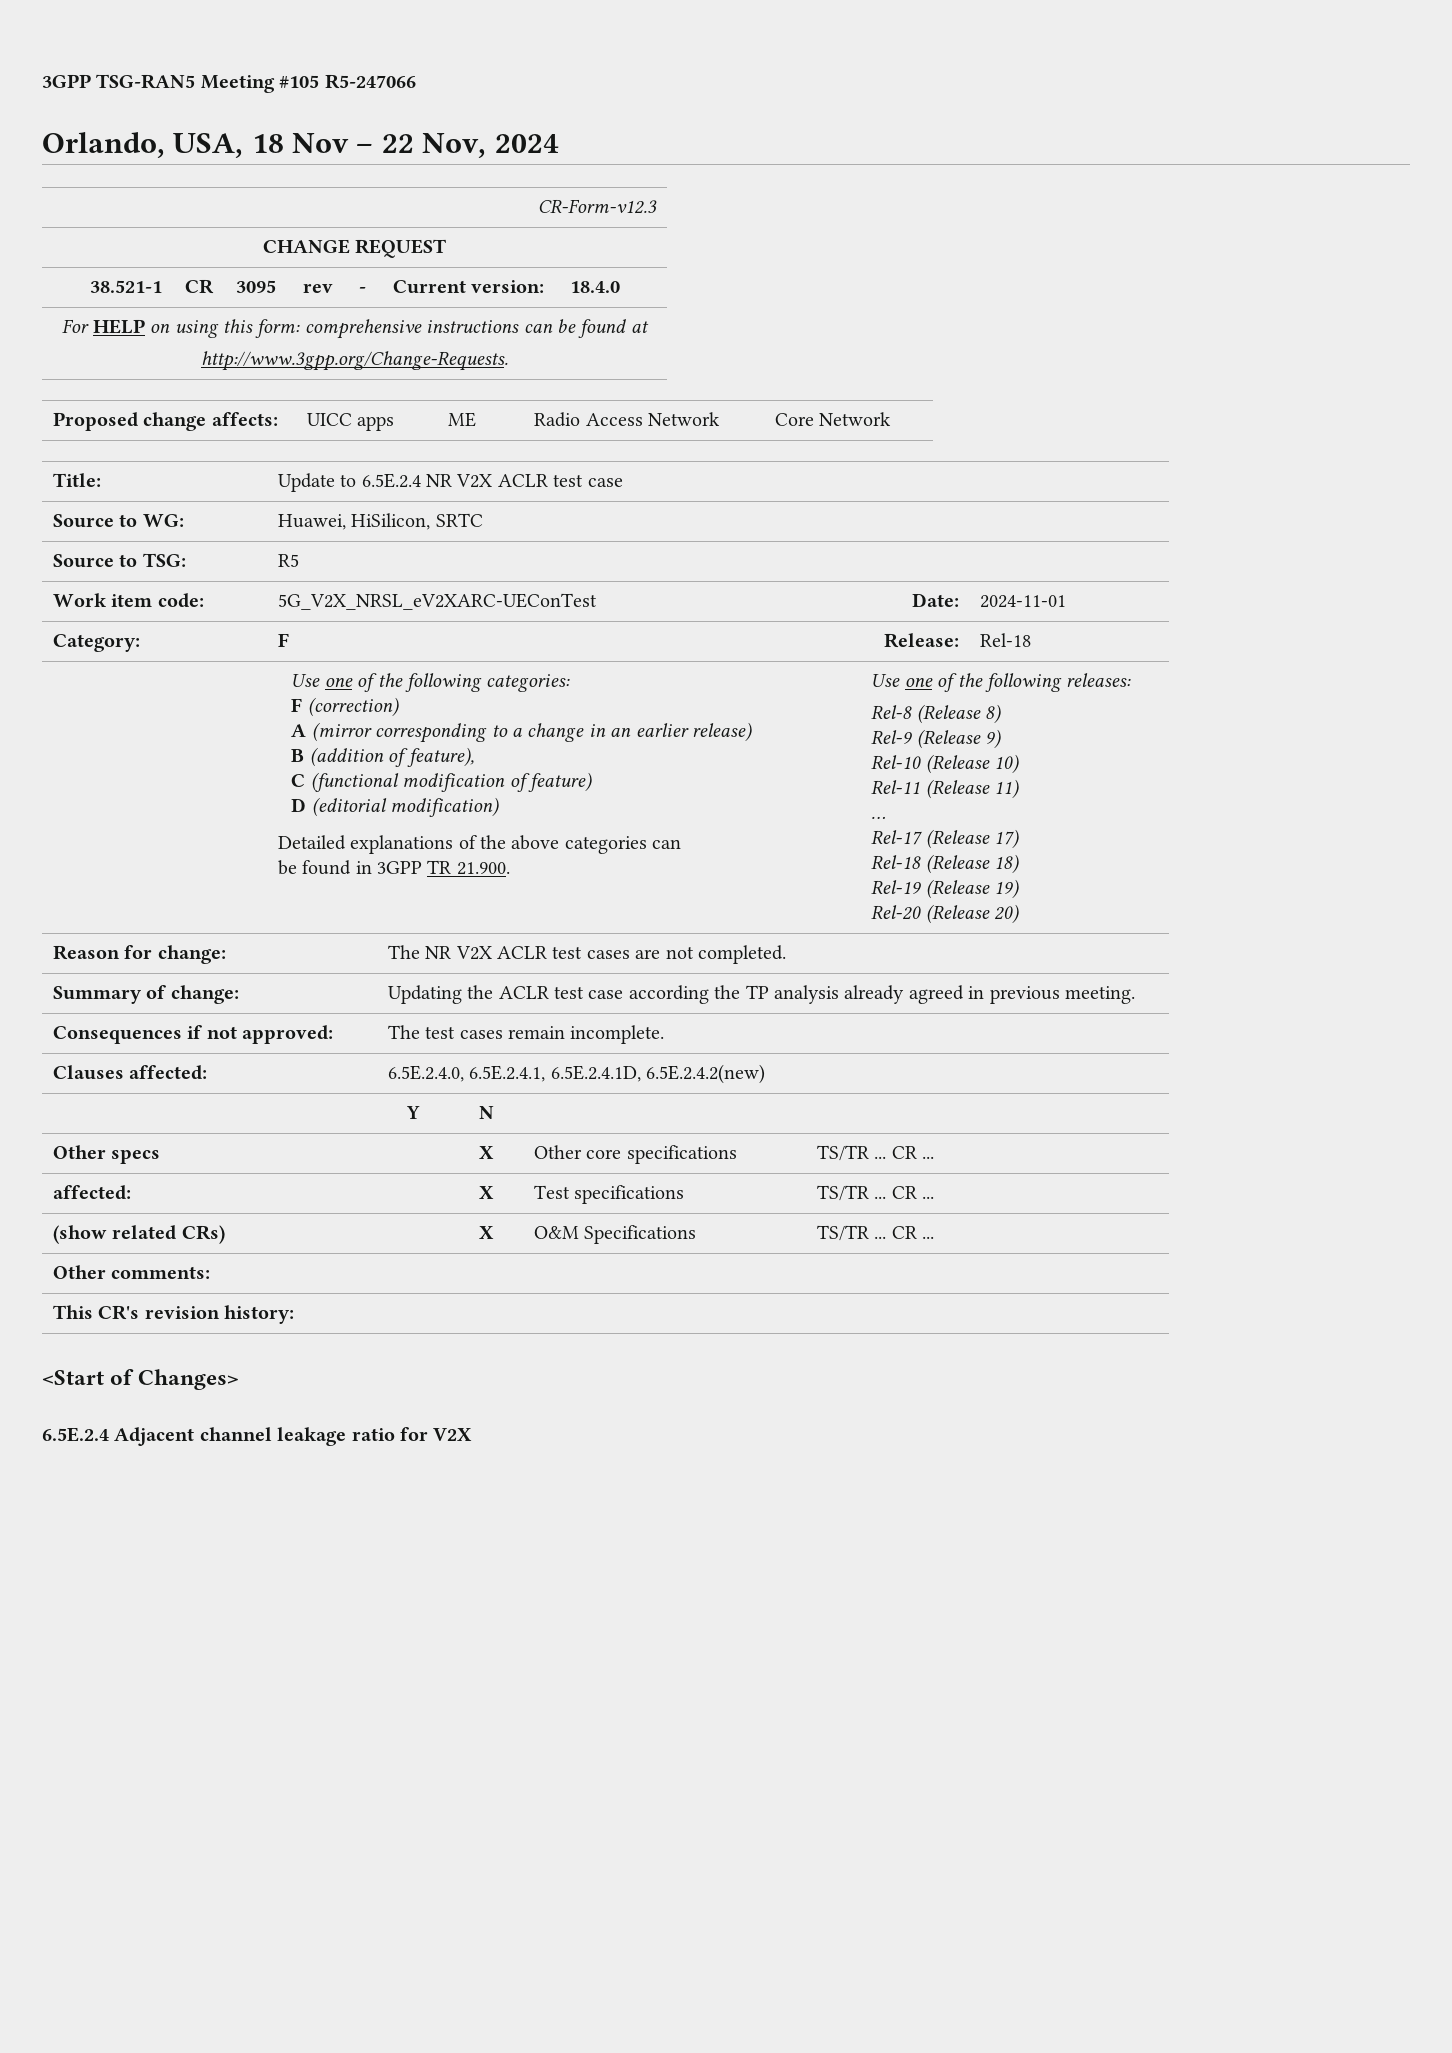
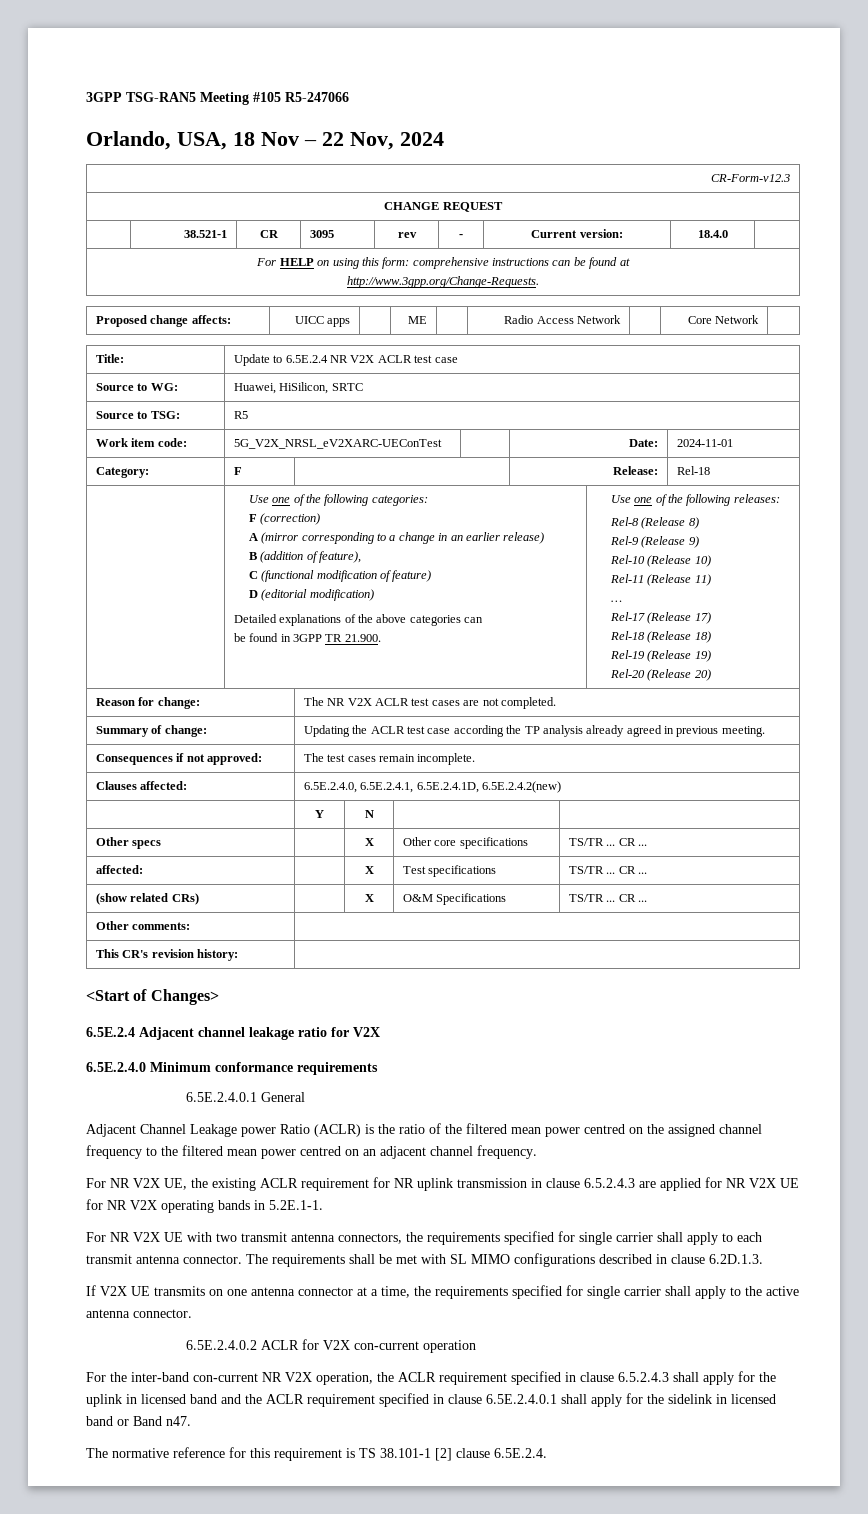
(473, 1434) none -> [86,1062,378,1075] [186,1092,306,1102] [86,1123,762,1137] [86,1145,537,1159] [86,1177,799,1191] [86,1199,323,1213] [86,1231,762,1245] [86,1253,763,1267] [86,1285,799,1299] [86,1309,192,1318] [186,1339,477,1353] [86,1371,776,1385] [86,1393,776,1407] [86,1416,191,1426] [86,1447,547,1461] // 6.5E.2.4.0 Minimum conformance requirements // 6.5E.2.4.0.1 General // Adjacent Channel Leakage power Ratio (ACLR) is the ratio of the filtered mean power centred on the assigned channel frequency to the filtered mean power centred on an adjacent channel frequency. // For NR V2X UE, the existing ACLR requirement for NR uplink transmission in clause 6.5.2.4.3 are applied for NR V2X UE for NR V2X operating bands in 5.2E.1-1. // For NR V2X UE with two transmit antenna connectors, the requirements specified for single carrier shall apply to each transmit antenna connector. The requirements shall be met with SL MIMO configurations described in clause 6.2D.1.3. // If V2X UE transmits on one antenna connector at a time, the requirements specified for single carrier shall apply to the active antenna connector. // 6.5E.2.4.0.2 ACLR for V2X con-current operation // For the inter-band con-current NR V2X operation, the ACLR requirement specified in clause 6.5.2.4.3 shall apply for the uplink in licensed band and the ACLR requirement specified in clause 6.5E.2.4.0.1 shall apply for the sidelink in licensed band or Band n47. // The normative reference for this requirement is TS 38.101-1 [2] clause 6.5E.2.4.

